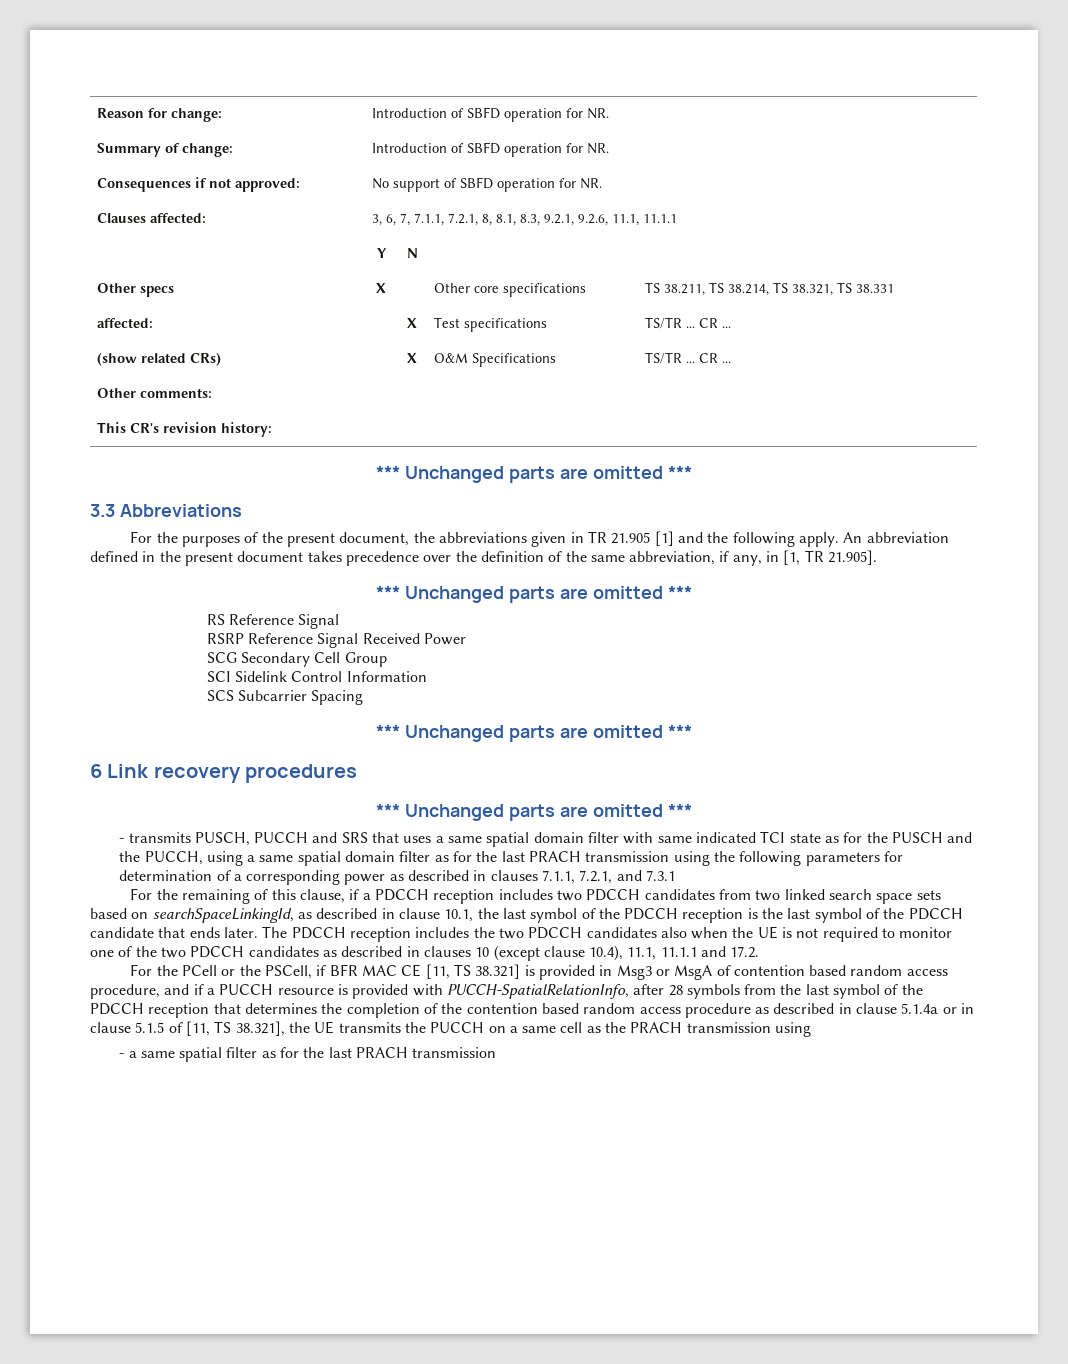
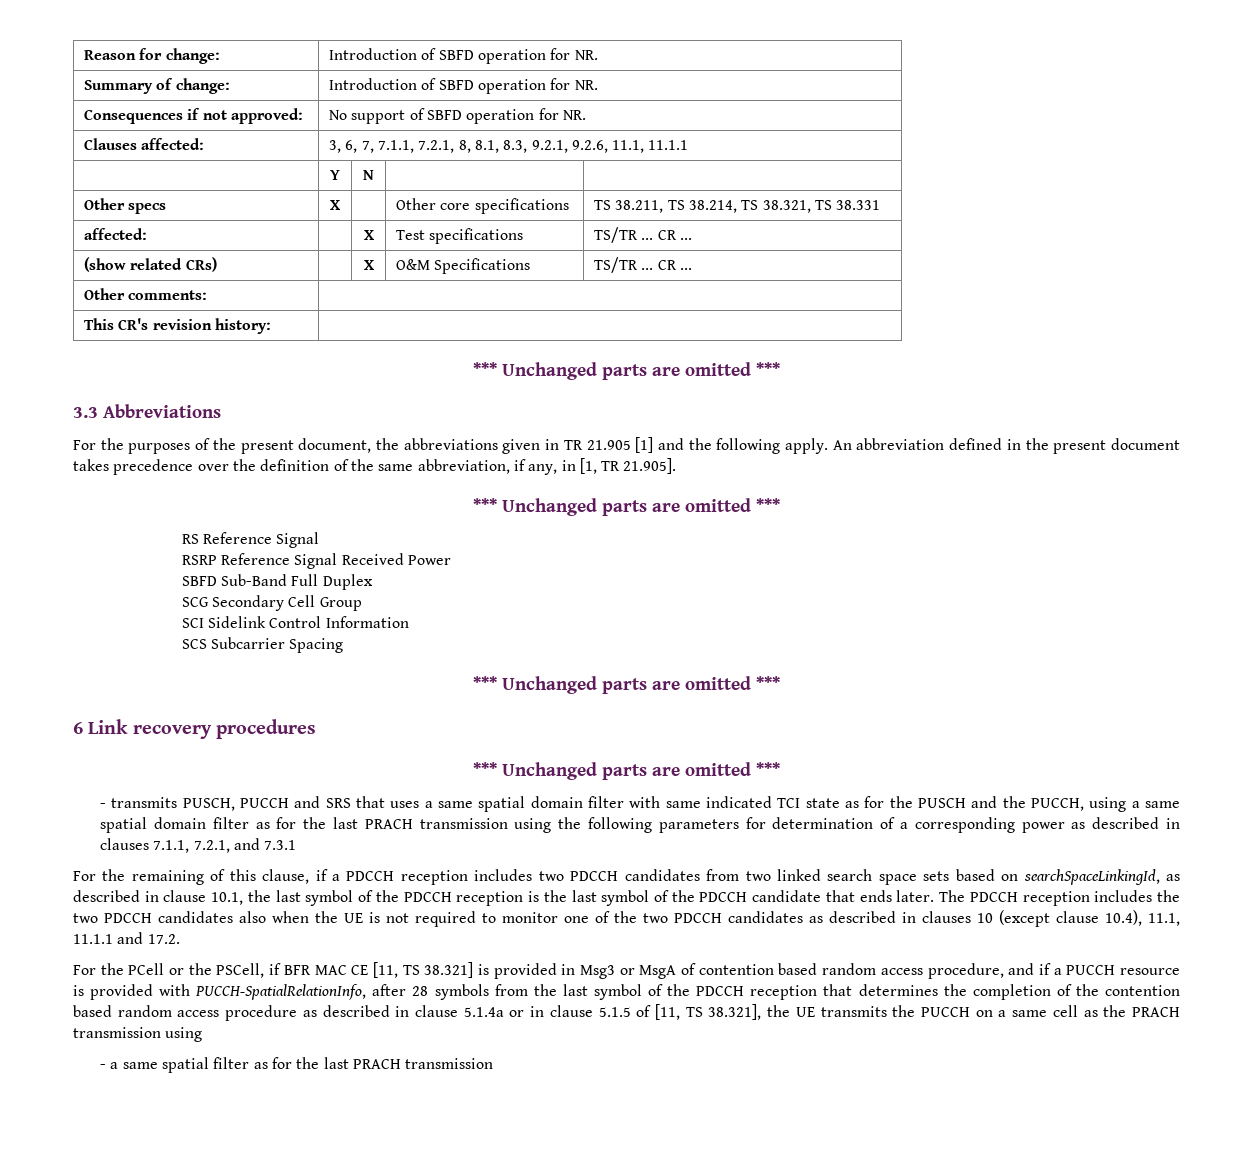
(467, 639) none -> [181,574,373,590] // SBFD Sub-Band Full Duplex

